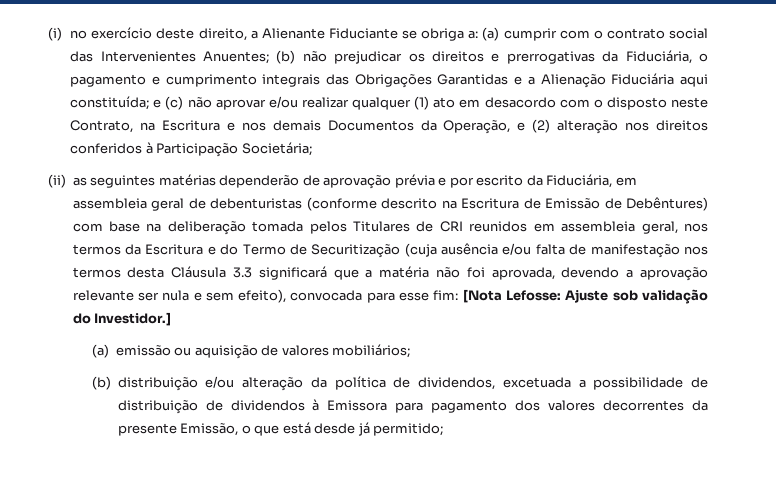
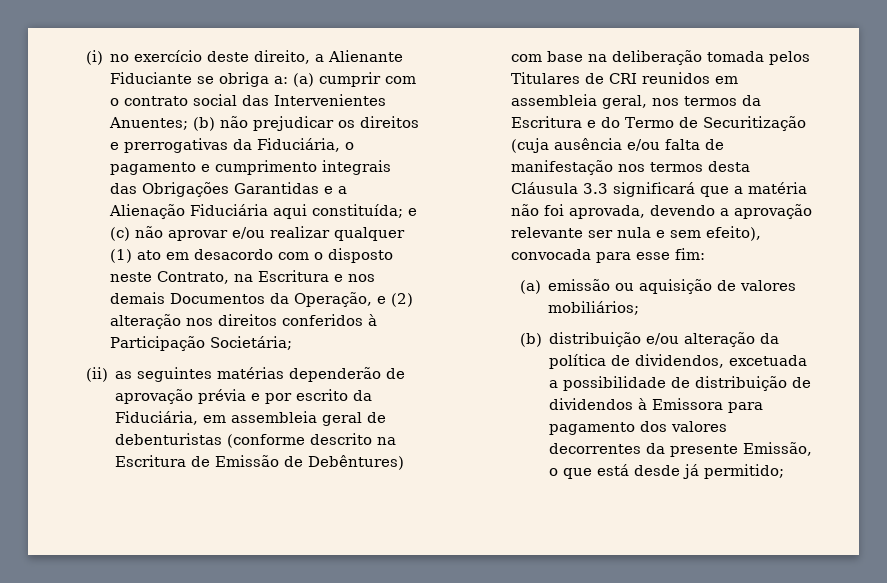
[462,289,708,304] [72,312,172,326] [Nota Lefosse: Ajuste sob validação do Investidor.] -> (706, 254) none

